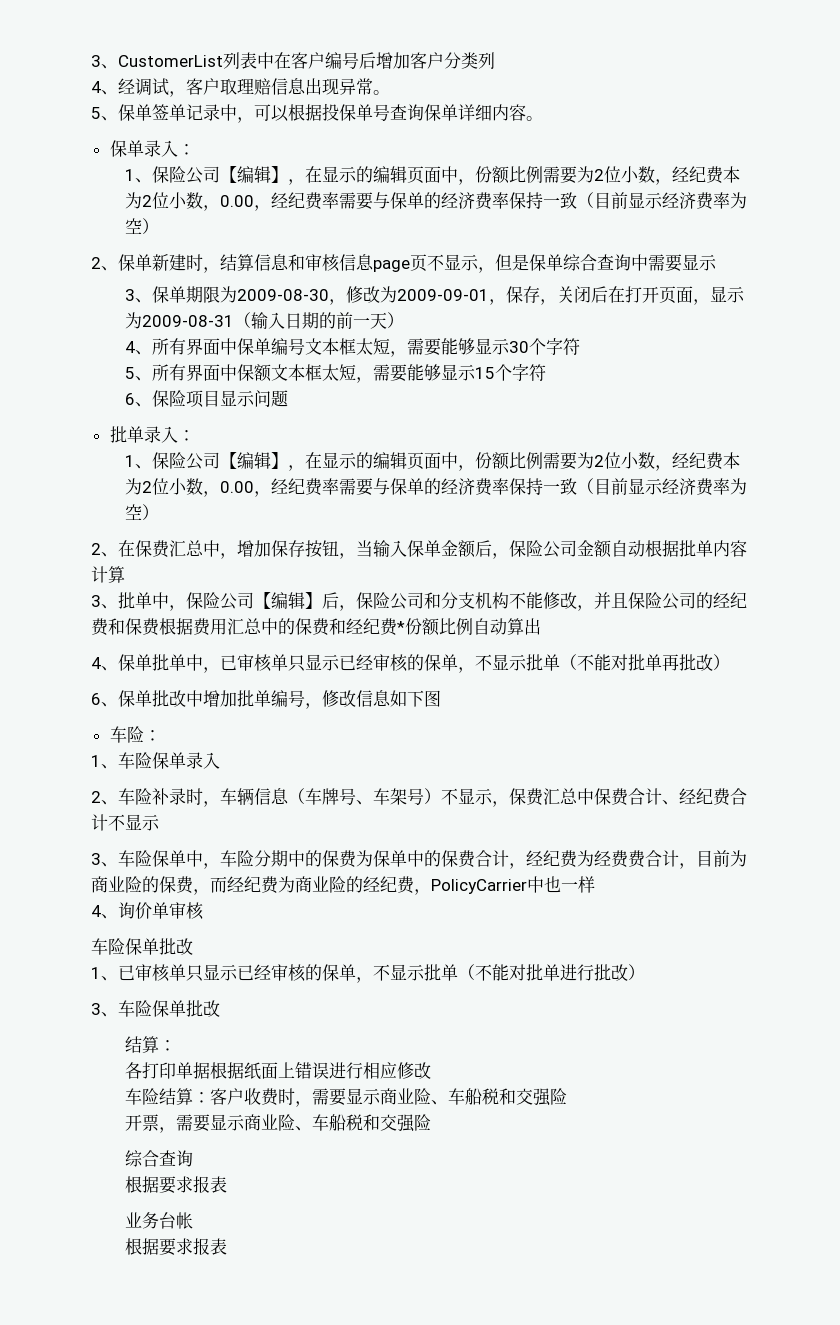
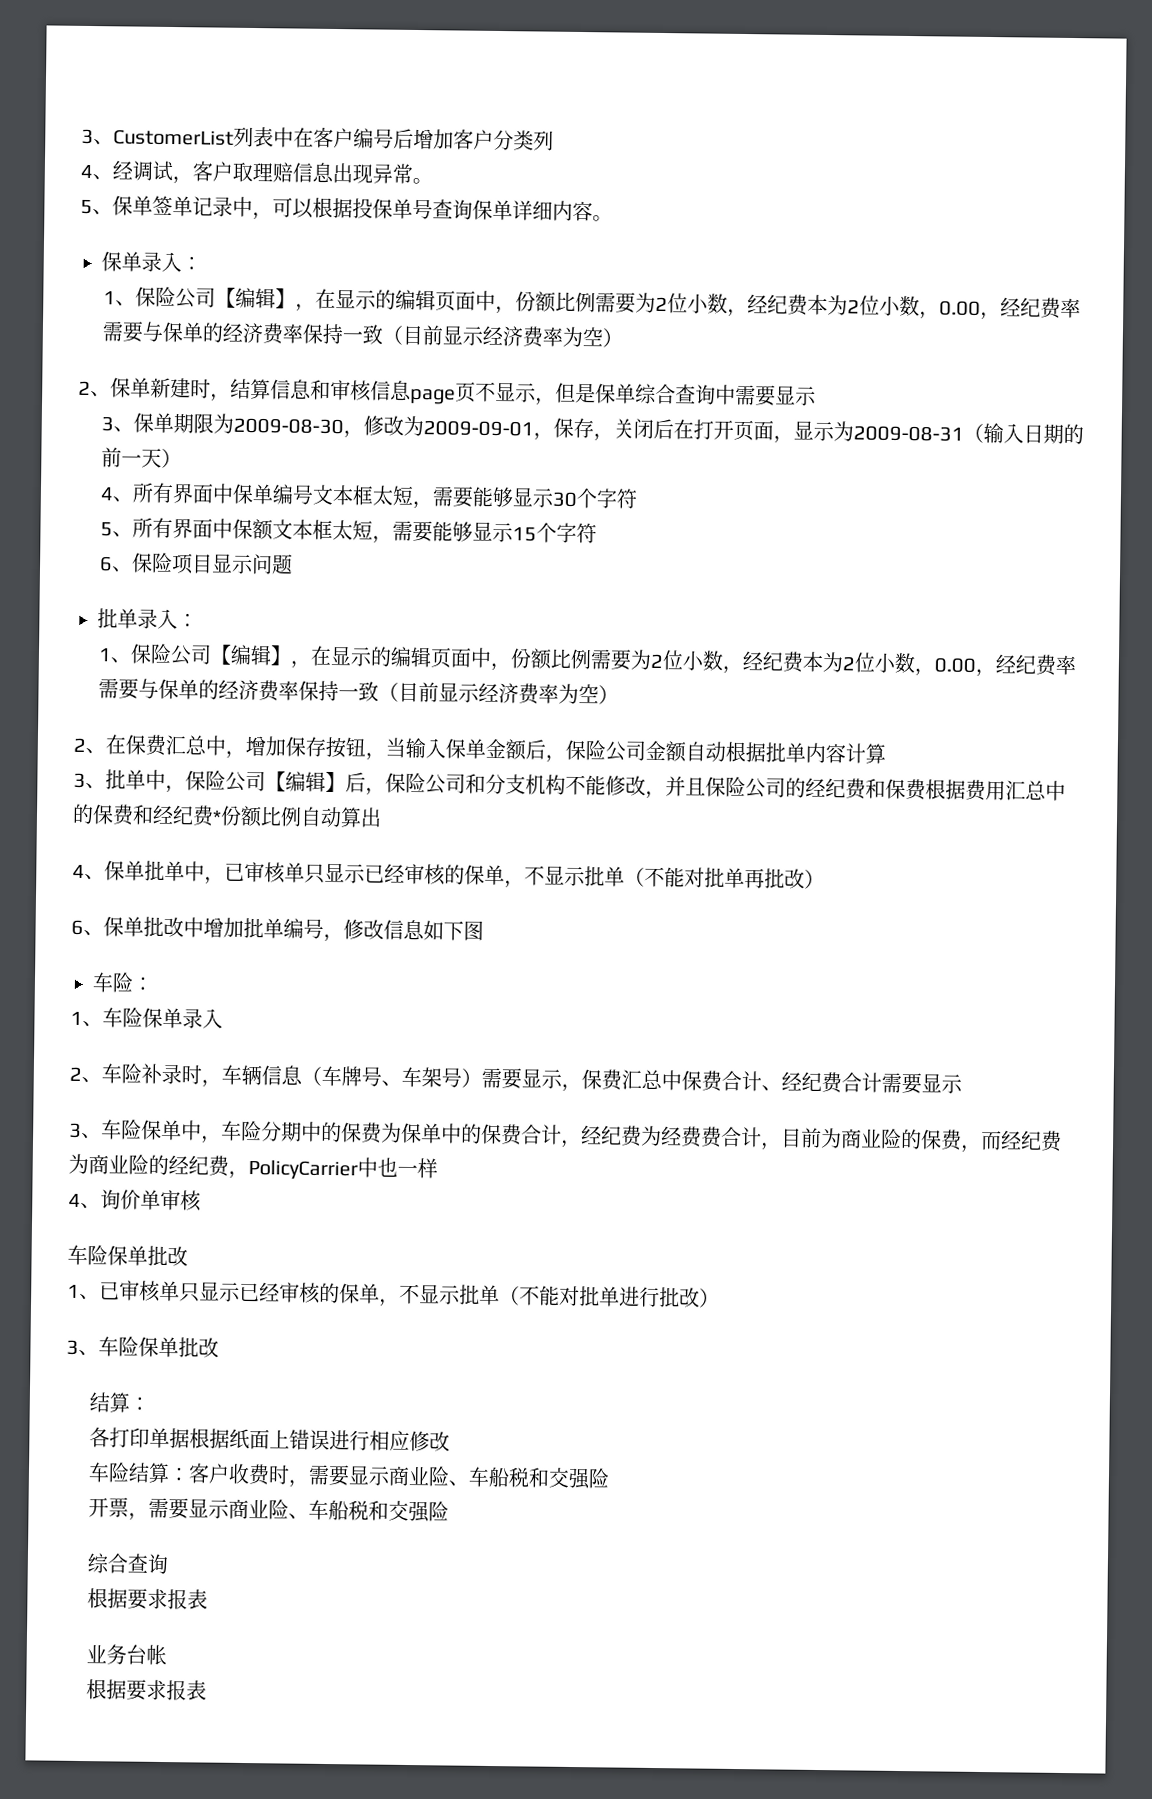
[441,788,458,805] 不 -> [481,1067,522,1090] 需要
[108,814,125,831] 不 -> [881,1072,922,1095] 需要

